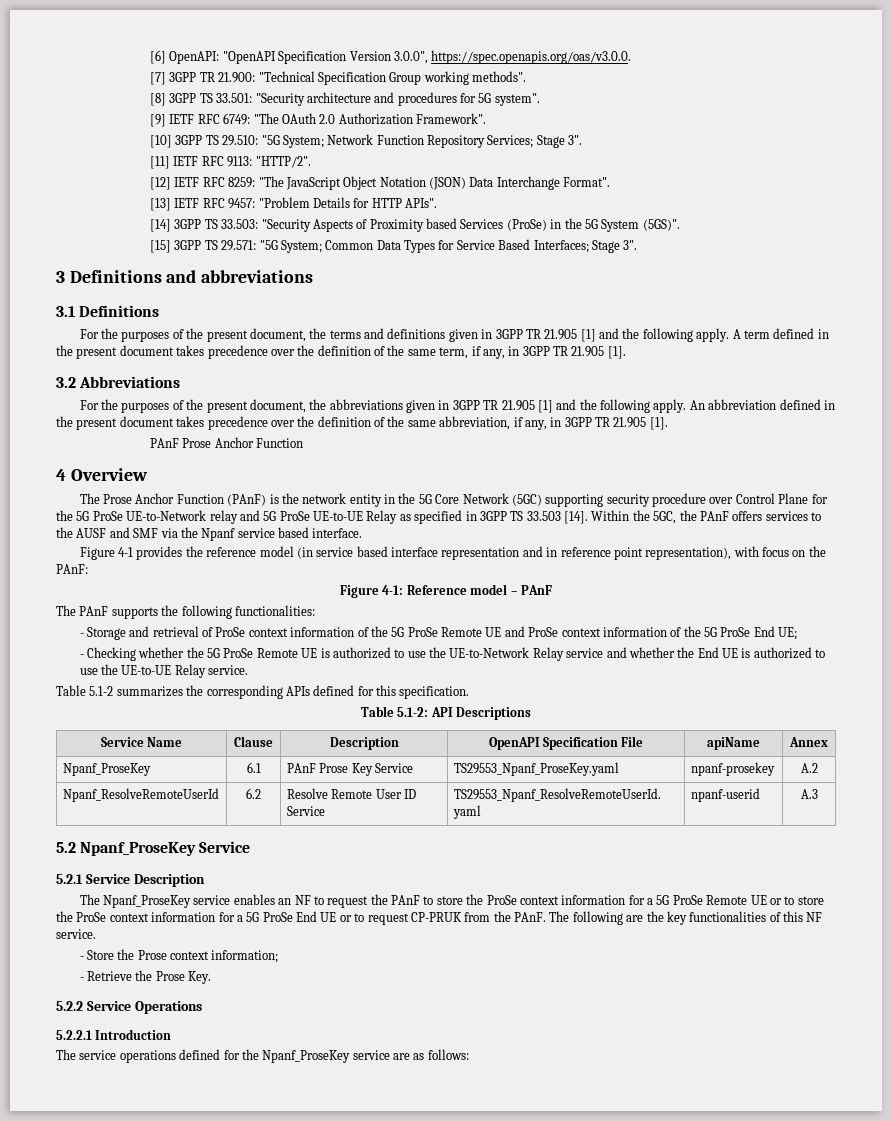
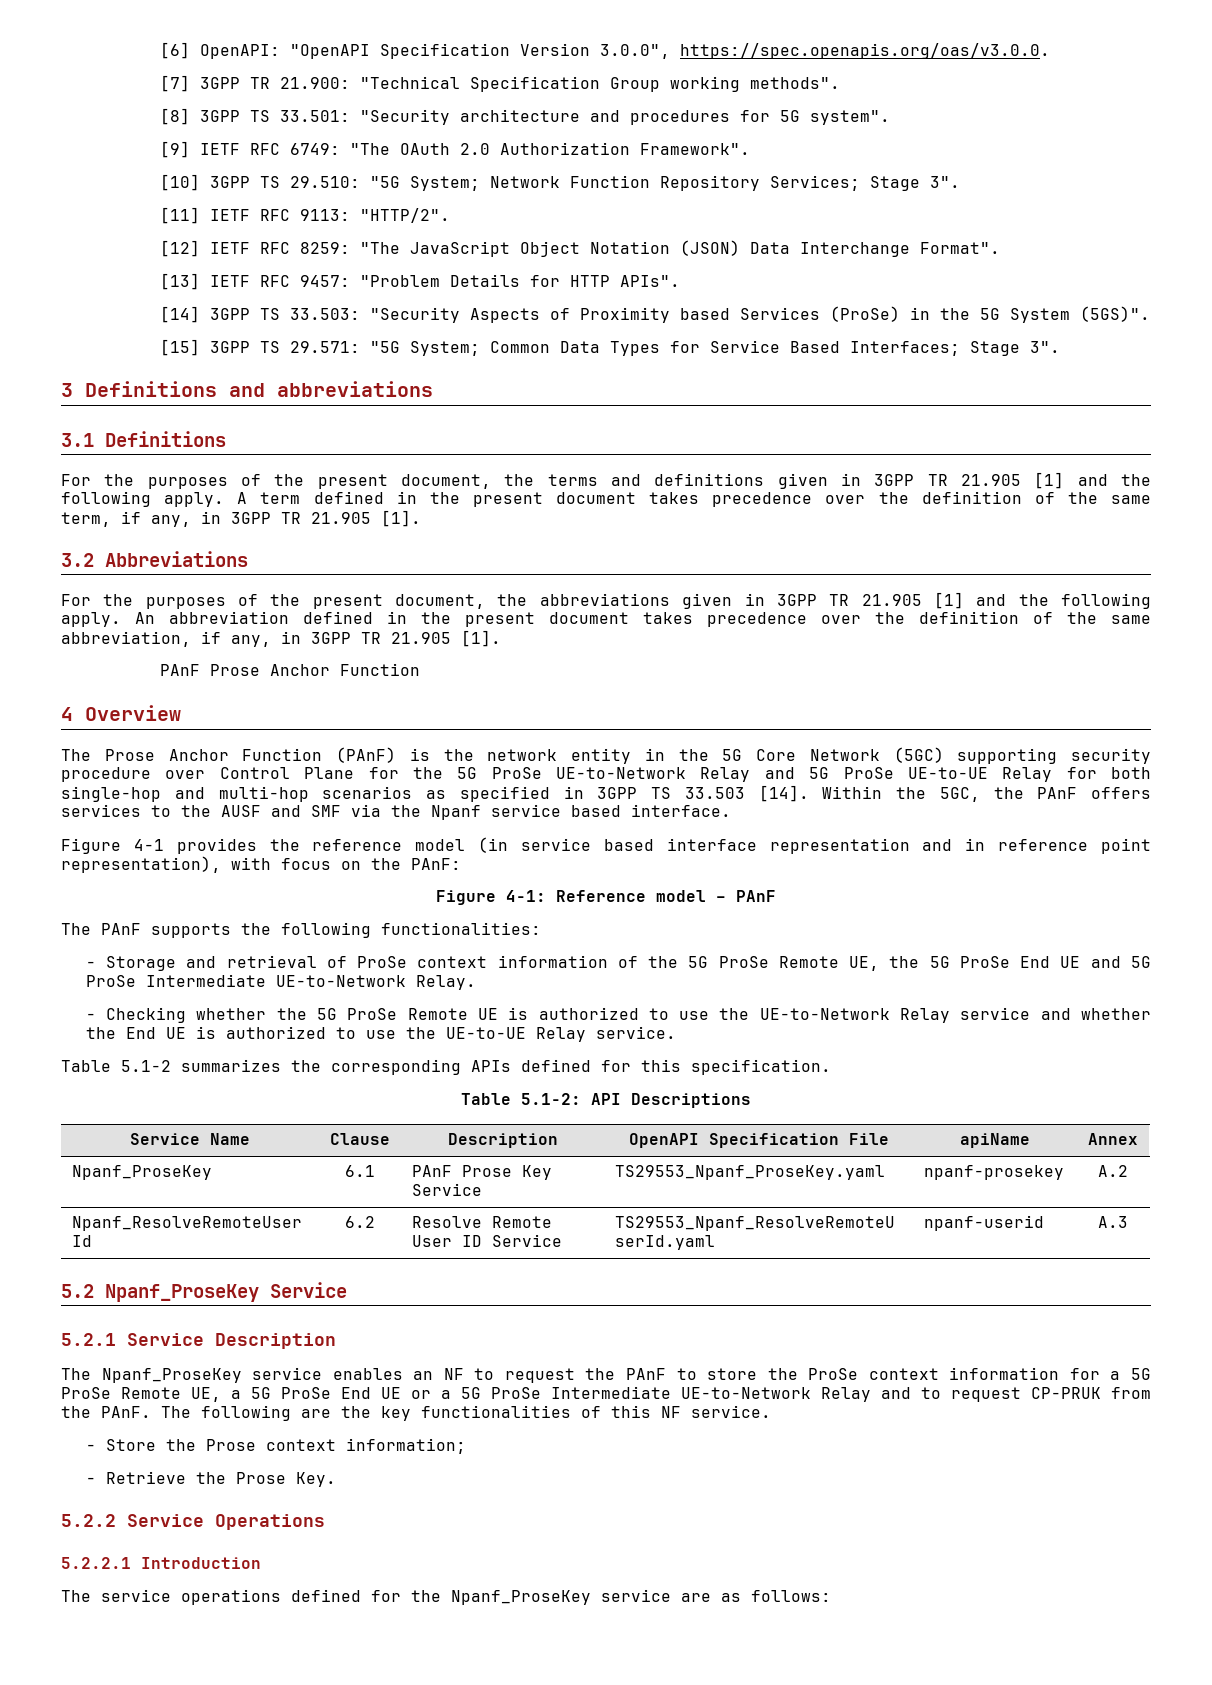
[209,510,238,524] relay -> [700,767,751,782] Relay
(398, 517) none -> [1066,767,1151,779] [61,786,413,802] for both single-hop and multi-hop scenarios
[485,626,798,640] UE and ProSe context information of the 5G ProSe End UE; -> [849,956,1151,971] [85,974,476,990] UE, the 5G ProSe End UE and 5G ProSe Intermediate UE-to-Network Relay.
[750,895,824,905] [56,911,235,922] UE or to store the ProSe context information for -> [191,1387,221,1402] UE,
(352, 918) none -> [441,1386,911,1402] a 5G ProSe Intermediate UE-to-Network Relay and

